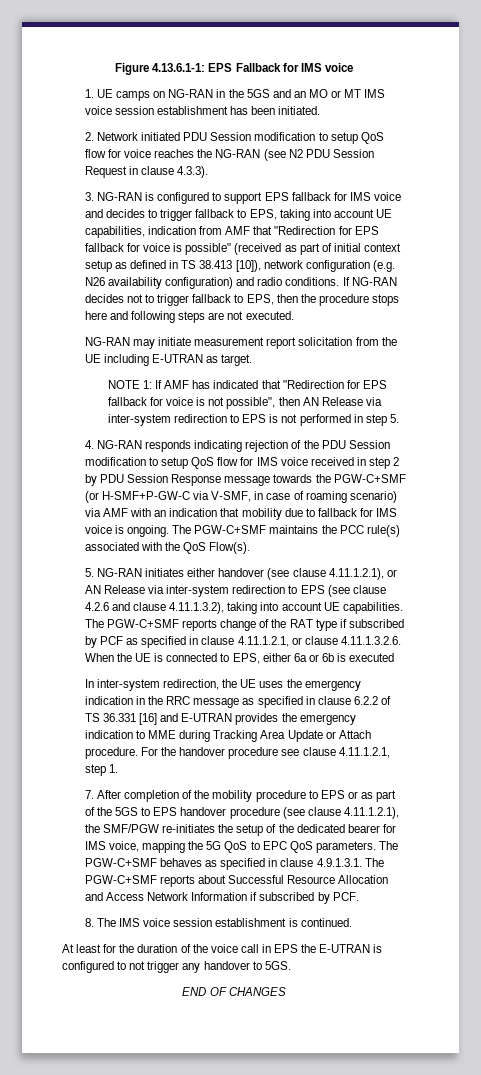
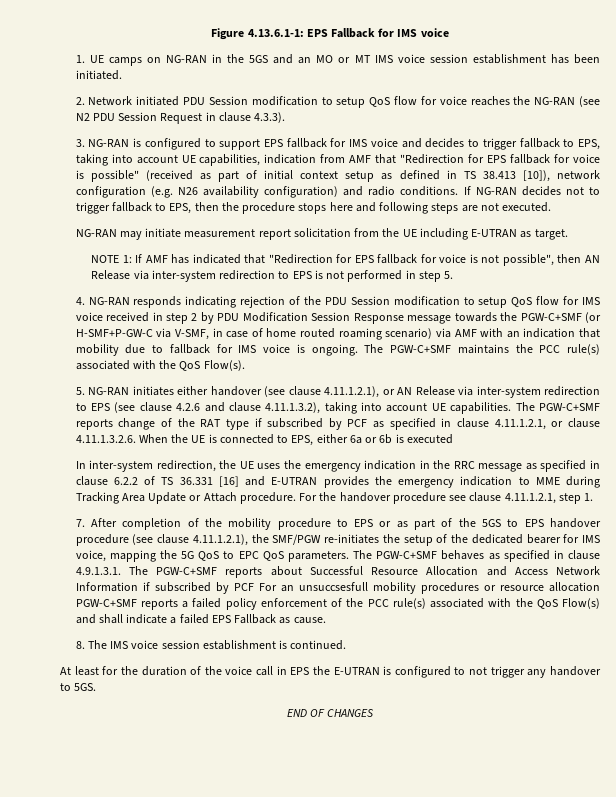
(125, 478) none -> [242,312,308,322] Modification
(304, 495) none -> [266,328,336,338] home routed
[332,892,359,901] PCF. -> [233,582,600,594] [75,598,600,610] [75,614,326,624] PCF For an unsuccsesfull mobility procedures or resource allocation PGW-C+SMF reports a failed policy enforcement of the PCC rule(s) associated with the QoS Flow(s) and shall indicate a failed EPS Fallback as cause.

